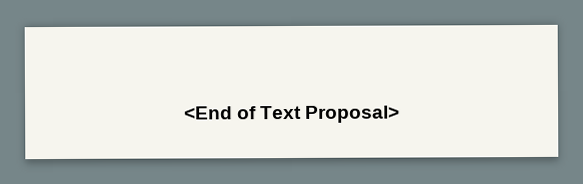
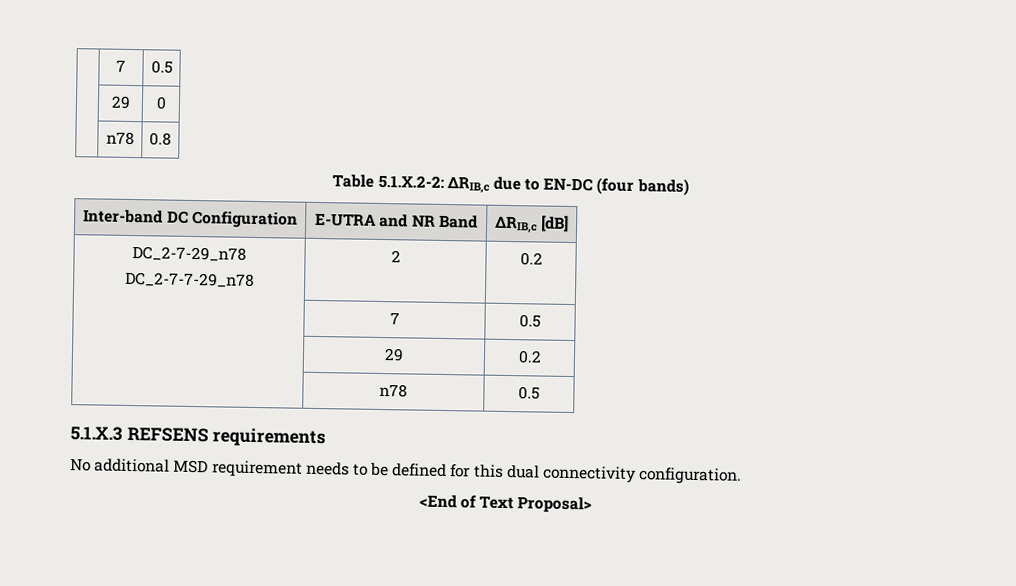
(183, 113) none -> [116,59,126,72] [150,60,173,74] [110,95,131,109] [155,96,167,110] [105,131,135,146] [149,132,172,146] [332,174,689,196] [83,209,298,229] [315,212,478,229] [493,215,570,233] [132,246,247,262] [124,271,255,288] [390,250,401,263] [519,252,543,266] [389,312,400,325] [519,314,541,328] [384,348,404,362] [517,350,542,364] [379,383,408,398] [518,386,540,400] [70,426,327,448] [70,458,743,485] | 7 | 0.5 // | 29 | 0 // | n78 | 0.8 // Table 5.1.X.2-2: ΔRIB,c due to EN-DC (four bands) // Inter-band DC Configuration | E-UTRA and NR Band | ΔRIB,c [dB] // DC_2-7-29_n78 // DC_2-7-7-29_n78 | 2 | 0.2 // | 7 | 0.5 // | 29 | 0.2 // | n78 | 0.5 // 5.1.X.3 REFSENS requirements // No additional MSD requirement needs to be defined for this dual connectivity configuration. //

